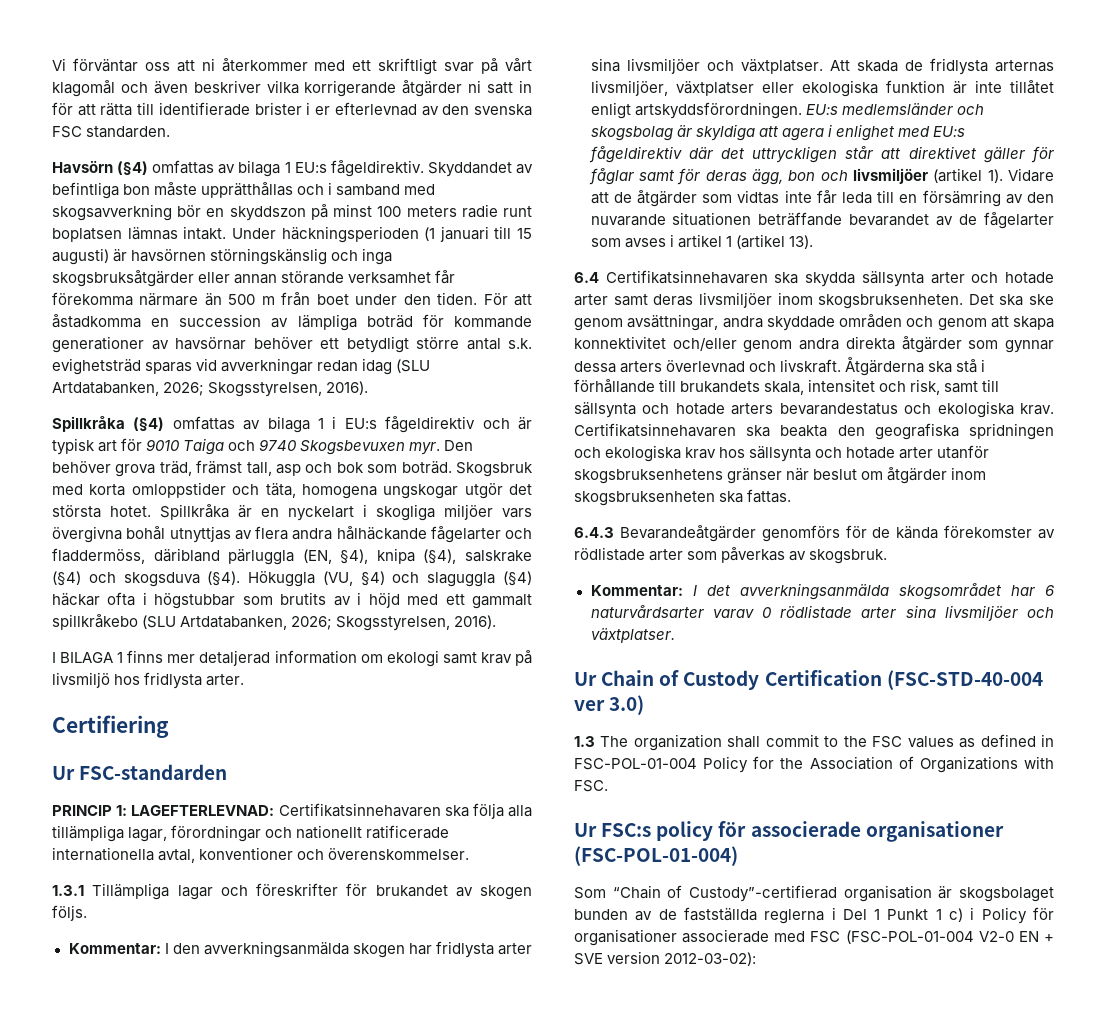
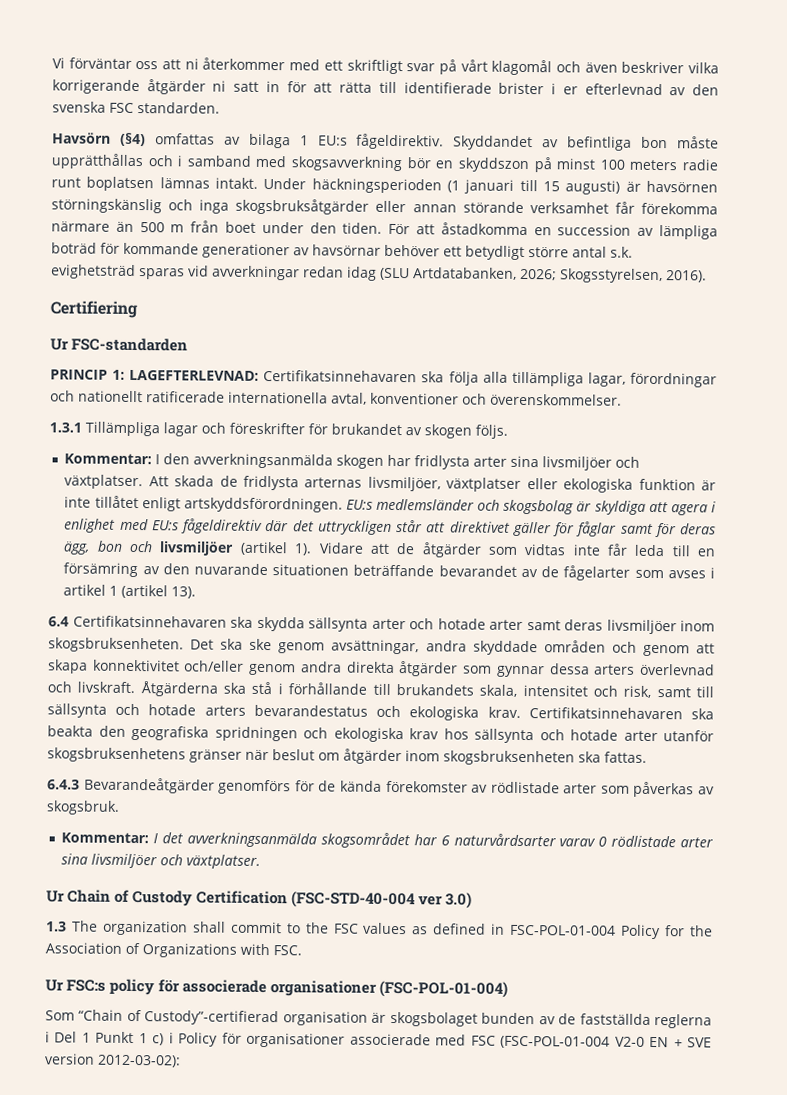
[52,416,532,433] [52,438,474,455] [52,460,533,477] [52,482,532,499] [52,504,532,521] [52,526,532,543] [52,548,532,565] [52,571,532,587] [52,592,532,609] [52,614,497,631] [52,650,533,667] [52,672,245,689] // Spillkråka (§4) omfattas av bilaga 1 i EU:s fågeldirektiv och är typisk art för 9010 Taiga och 9740 Skogsbevuxen myr. Den behöver grova träd, främst tall, asp och bok som boträd. Skogsbruk med korta omloppstider och täta, homogena ungskogar utgör det största hotet. Spillkråka är en nyckelart i skogliga miljöer vars övergivna bohål utnyttjas av flera andra hålhäckande fågelarter och fladdermöss, däribland pärluggla (EN, §4), knipa (§4), salskrake (§4) och skogsduva (§4). Hökuggla (VU, §4) och slaguggla (§4) häckar ofta i högstubbar som brutits av i höjd med ett gammalt spillkråkebo (SLU Artdatabanken, 2026; Skogsstyrelsen, 2016). // I BILAGA 1 finns mer detaljerad information om ekologi samt krav på livsmiljö hos fridlysta arter. -> (707, 276) none

